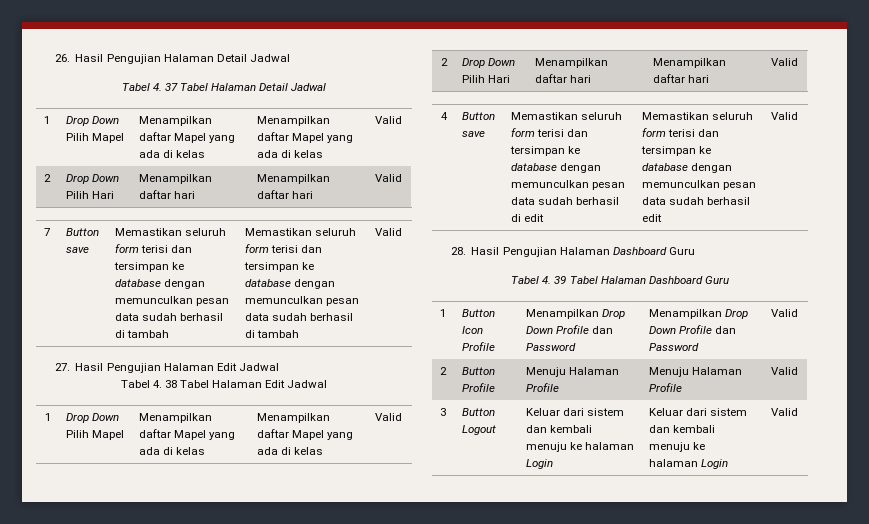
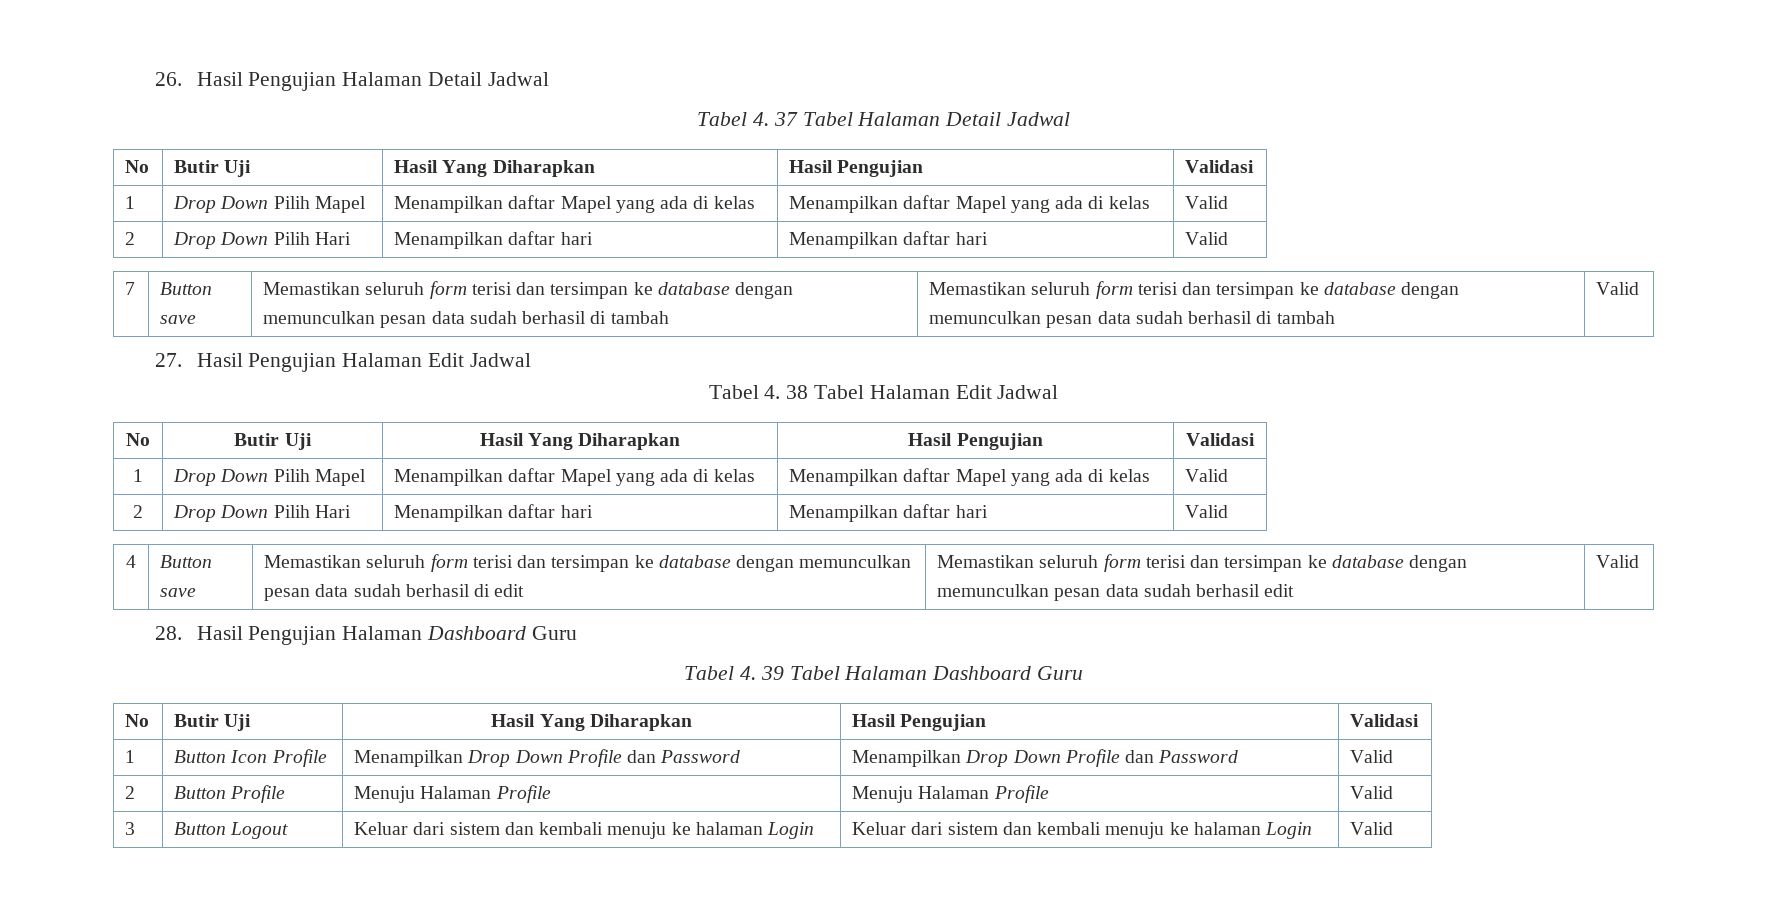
(327, 87) none -> [125,160,150,173] [174,160,252,177] [394,160,595,177] [789,160,924,177] [1185,160,1255,173] // No | Butir Uji | Hasil Yang Diharapkan | Hasil Pengujian | Validasi
(328, 384) none -> [126,433,150,446] [234,433,312,450] [479,433,681,450] [908,433,1043,450] [1186,433,1255,446] // No | Butir Uji | Hasil Yang Diharapkan | Hasil Pengujian | Validasi
(729, 280) none -> [125,714,150,727] [174,714,252,731] [491,714,692,731] [852,714,987,731] [1350,714,1420,727] // No | Butir Uji | Hasil Yang Diharapkan | Hasil Pengujian | Validasi

